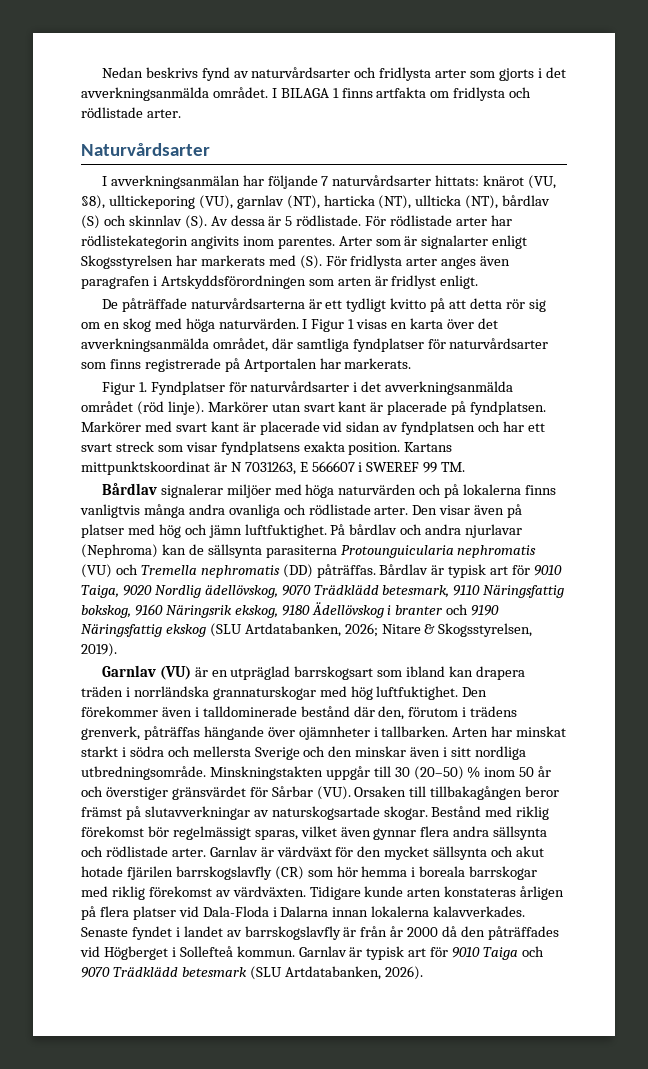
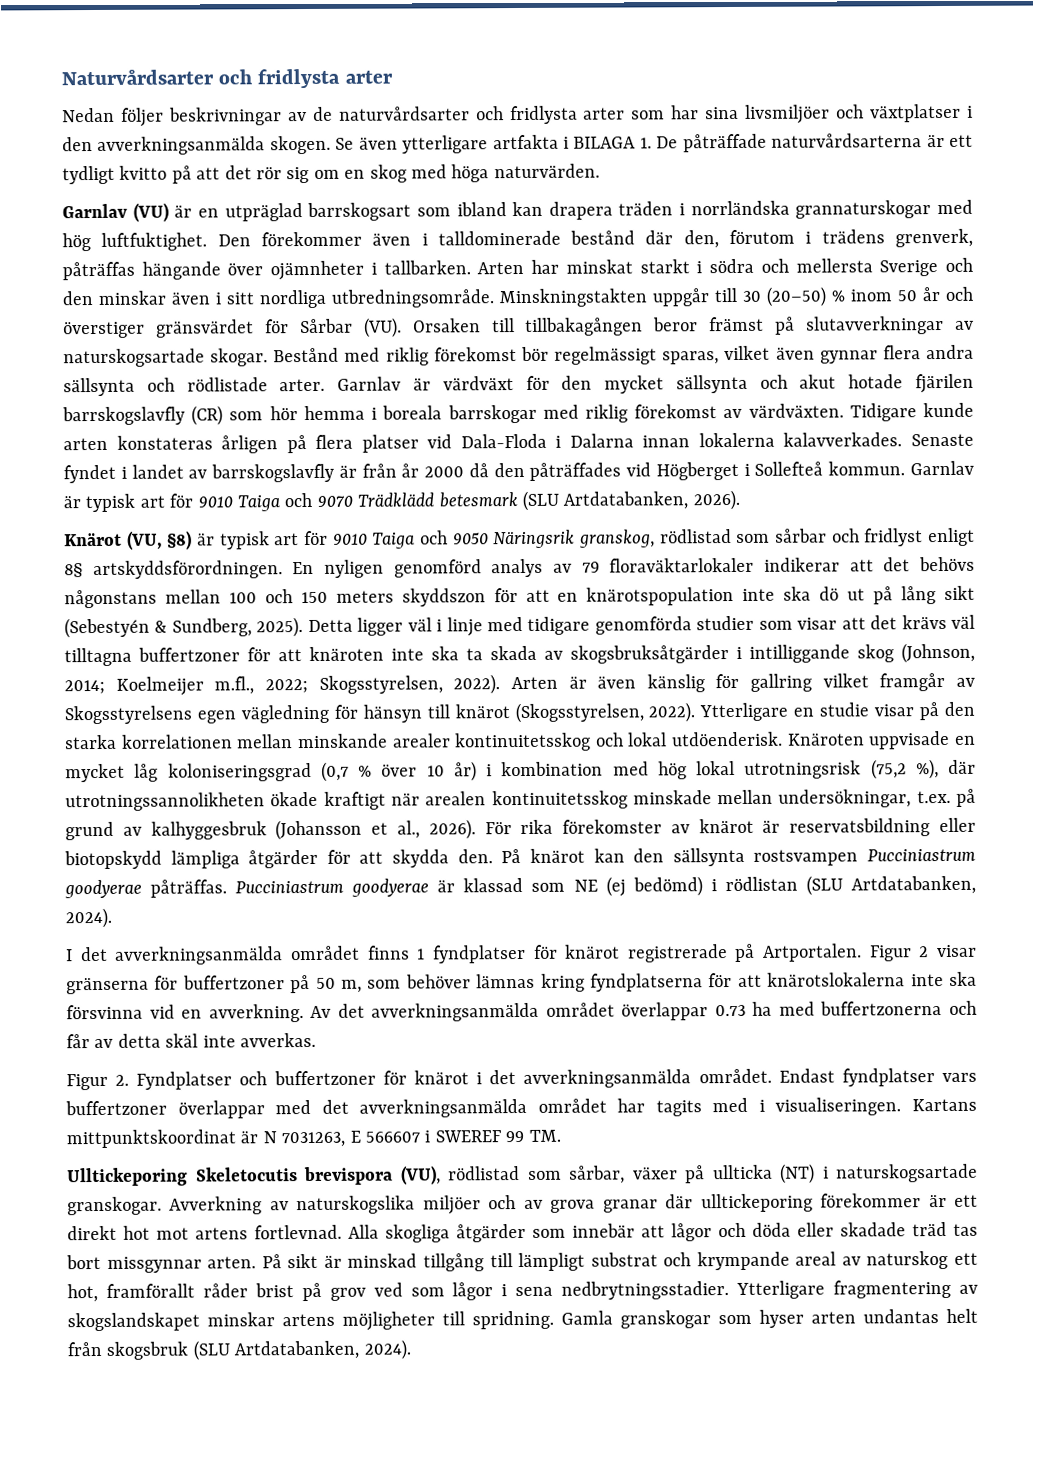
[101,67,249,81] Nedan beskrivs fynd av -> [61,68,393,89] [62,106,333,127] Naturvårdsarter och fridlysta arter // Nedan följer beskrivningar av de
[499,67,566,81] [81,87,532,101] [81,107,181,118] [81,143,210,156] [101,175,557,189] [81,195,551,209] [81,215,512,229] [81,235,528,249] [81,255,511,269] [81,275,479,289] gjorts i det avverkningsanmälda området. I BILAGA 1 finns artfakta om fridlysta och rödlistade arter. // Naturvårdsarter // I avverkningsanmälan har följande 7 naturvårdsarter hittats: knärot (VU, §8), ulltickeporing (VU), garnlav (NT), harticka (NT), ullticka (NT), bårdlav (S) och skinnlav (S). Av dessa är 5 rödlistade. För rödlistade arter har rödlistekategorin angivits inom parentes. Arter som är signalarter enligt Skogsstyrelsen har markerats med (S). För fridlysta arter anges även paragrafen i Artskyddsförordningen som arten är fridlyst enligt. // -> [671,103,973,124] [62,134,652,155] har sina livsmiljöer och växtplatser i den avverkningsanmälda skogen. Se även ytterligare artfakta i BILAGA 1.
[470,298,503,309] detta -> [224,165,252,180] det
[302,318,498,332] [81,338,549,352] [81,358,412,372] [101,381,514,395] [81,401,547,415] [81,421,545,435] [81,441,453,455] [81,461,466,475] [101,483,557,498] [80,504,523,518] [81,524,523,538] [81,544,537,558] [81,564,563,578] [81,585,565,598] [81,602,500,618] [81,623,533,637] [81,643,117,657] I Figur 1 visas en karta över det avverkningsanmälda området, där samtliga fyndplatser för naturvårdsarter som finns registrerade på Artportalen har markerats. // Figur 1. Fyndplatser för naturvårdsarter i det avverkningsanmälda området (röd linje). Markörer utan svart kant är placerade på fyndplatsen. Markörer med svart kant är placerade vid sidan av fyndplatsen och har ett svart streck som visar fyndplatsens exakta position. Kartans mittpunktskoordinat är N 7031263, E 566607 i SWEREF 99 TM. // Bårdlav signalerar miljöer med höga naturvärden och på lokalerna finns vanligtvis många andra ovanliga och rödlistade arter. Den visar även på platser med hög och jämn luftfuktighet. På bårdlav och andra njurlavar (Nephroma) kan de sällsynta parasiterna Protounguicularia nephromatis (VU) och Tremella nephromatis (DD) påträffas. Bårdlav är typisk art för 9010 Taiga, 9020 Nordlig ädellövskog, 9070 Trädklädd betesmark, 9110 Näringsfattig bokskog, 9160 Näringsrik ekskog, 9180 Ädellövskog i branter och 9190 Näringsfattig ekskog (SLU Artdatabanken, 2026; Nitare & Skogsstyrelsen, 2019). -> (600, 171) none
(423, 973) none -> [64,527,975,550] [64,556,975,580] [64,585,976,609] [64,614,976,639] [64,642,975,667] [64,672,975,696] [64,701,976,725] [65,730,976,752] [65,759,976,783] [65,788,976,812] [65,817,977,841] [64,847,977,870] [64,875,977,899] [65,907,112,929] [66,943,977,965] [66,971,977,995] [66,1000,978,1023] [66,1032,316,1049] [66,1068,977,1091] [65,1097,977,1119] [66,1129,561,1149] [67,1163,978,1187] [67,1193,978,1216] [67,1221,978,1243] [66,1250,978,1273] [67,1279,979,1303] [67,1308,978,1332] [67,1339,411,1361] // Knärot (VU, §8) är typisk art för 9010 Taiga och 9050 Näringsrik granskog, rödlistad som sårbar och fridlyst enligt 8§ artskyddsförordningen. En nyligen genomförd analys av 79 floraväktarlokaler indikerar att det behövs någonstans mellan 100 och 150 meters skyddszon för att en knärotspopulation inte ska dö ut på lång sikt (Sebestyén & Sundberg, 2025). Detta ligger väl i linje med tidigare genomförda studier som visar att det krävs väl tilltagna buffertzoner för att knäroten inte ska ta skada av skogsbruksåtgärder i intilliggande skog (Johnson, 2014; Koelmeijer m.fl., 2022; Skogsstyrelsen, 2022). Arten är även känslig för gallring vilket framgår av Skogsstyrelsens egen vägledning för hänsyn till knärot (Skogsstyrelsen, 2022). Ytterligare en studie visar på den starka korrelationen mellan minskande arealer kontinuitetsskog och lokal utdöenderisk. Knäroten uppvisade en mycket låg koloniseringsgrad (0,7 % över 10 år) i kombination med hög lokal utrotningsrisk (75,2 %), där utrotningssannolikheten ökade kraftigt när arealen kontinuitetsskog minskade mellan undersökningar, t.ex. på grund av kalhyggesbruk (Johansson et al., 2026). För rika förekomster av knärot är reservatsbildning eller biotopskydd lämpliga åtgärder för att skydda den. På knärot kan den sällsynta rostsvampen Pucciniastrum goodyerae påträffas. Pucciniastrum goodyerae är klassad som NE (ej bedömd) i rödlistan (SLU Artdatabanken, 2024). // I det avverkningsanmälda området finns 1 fyndplatser för knärot registrerade på Artportalen. Figur 2 visar gränserna för buffertzoner på 50 m, som behöver lämnas kring fyndplatserna för att knärotslokalerna inte ska försvinna vid en avverkning. Av det avverkningsanmälda området överlappar 0.73 ha med buffertzonerna och får av detta skäl inte avverkas. // Figur 2. Fyndplatser och buffertzoner för knärot i det avverkningsanmälda området. Endast fyndplatser vars buffertzoner överlappar med det avverkningsanmälda området har tagits med i visualiseringen. Kartans mittpunktskoordinat är N 7031263, E 566607 i SWEREF 99 TM. // Ulltickeporing Skeletocutis brevispora (VU), rödlistad som sårbar, växer på ullticka (NT) i naturskogsartade granskogar. Avverkning av naturskogslika miljöer och av grova granar där ulltickeporing förekommer är ett direkt hot mot artens fortlevnad. Alla skogliga åtgärder som innebär att lågor och döda eller skadade träd tas bort missgynnar arten. På sikt är minskad tillgång till lämpligt substrat och krympande areal av naturskog ett hot, framförallt råder brist på grov ved som lågor i sena nedbrytningsstadier. Ytterligare fragmentering av skogslandskapet minskar artens möjligheter till spridning. Gamla granskogar som hyser arten undantas helt från skogsbruk (SLU Artdatabanken, 2024).

